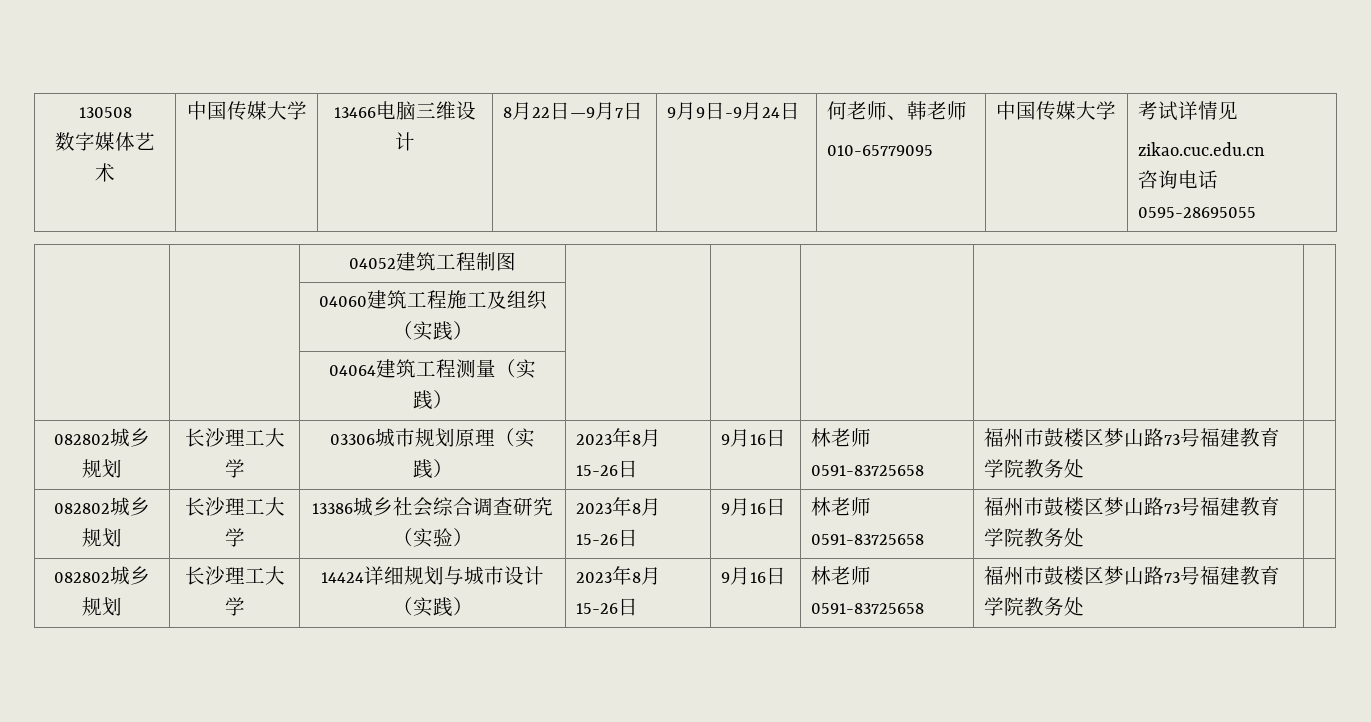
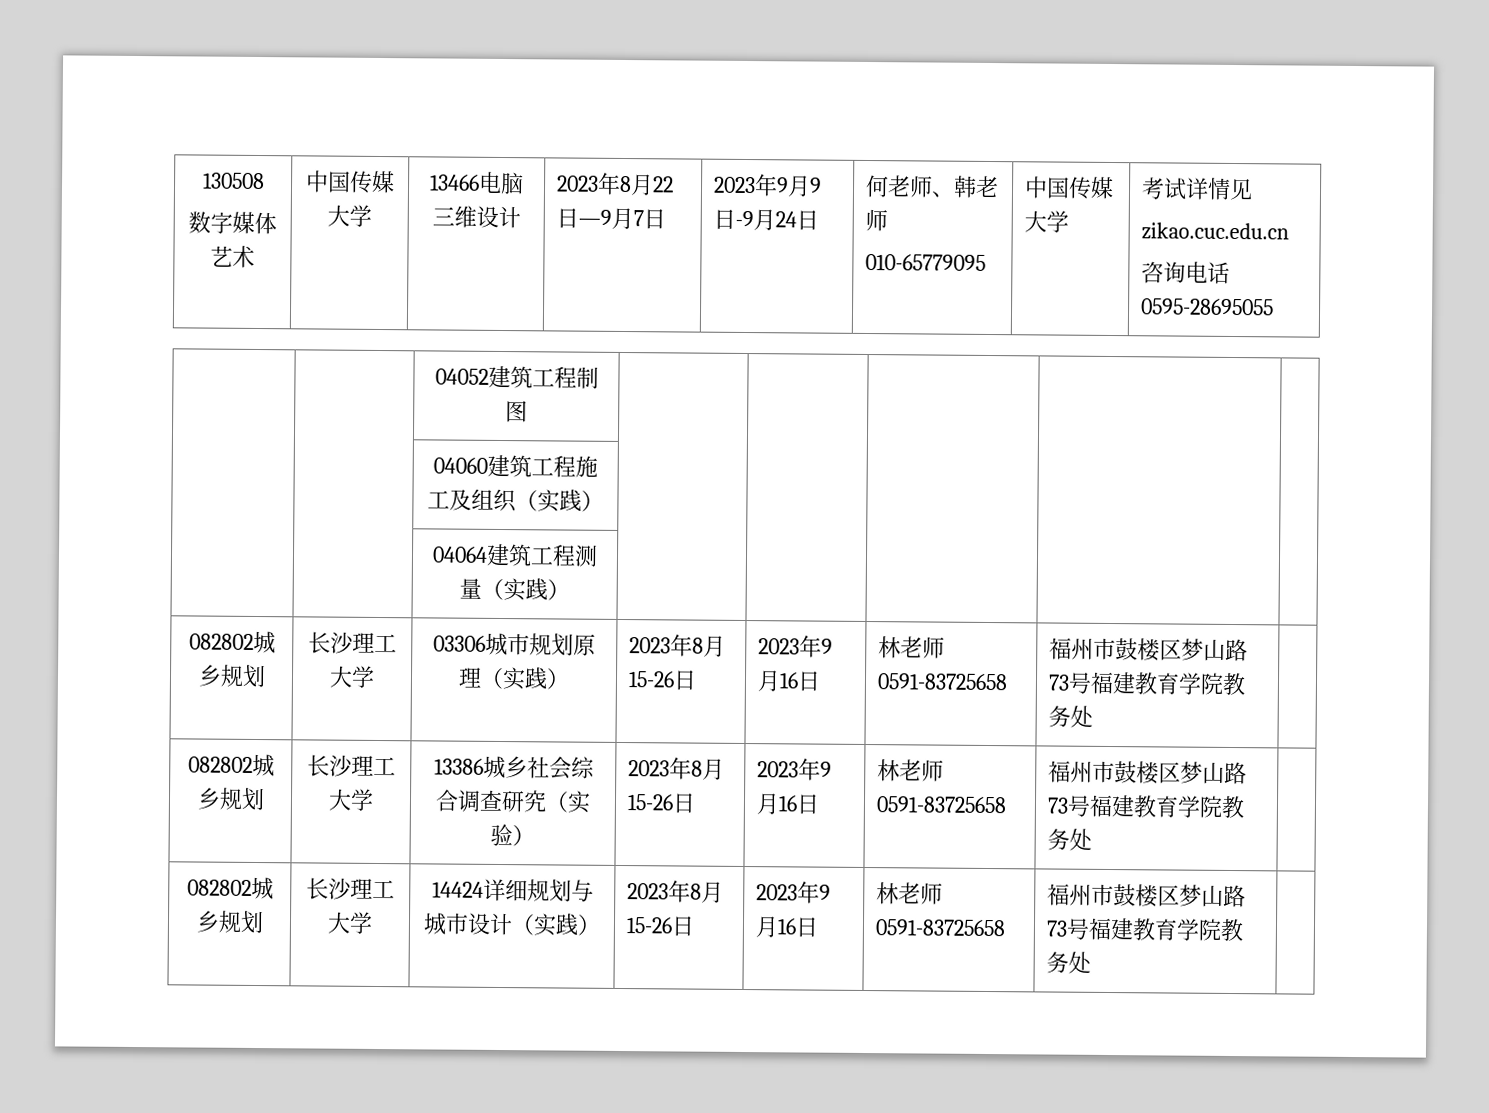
(415, 141) none -> [556,172,622,195] 2023年
(644, 111) none -> [713,174,779,197] 2023年
(639, 469) none -> [758,635,823,658] 2023年
(639, 538) none -> [757,758,822,781] 2023年
(639, 607) none -> [756,881,821,904] 2023年

